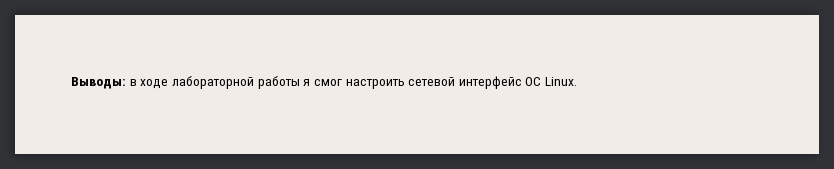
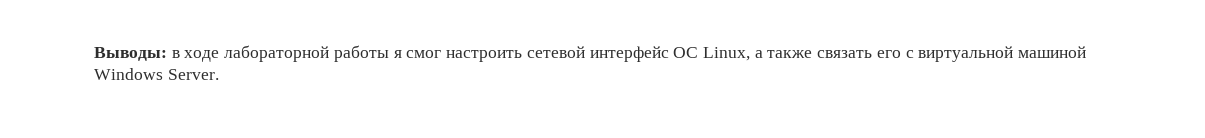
[545,77,578,86] Linux. -> [702,46,1087,62] [94,68,219,80] Linux, а также связать его с виртуальной машиной Windows Server.

